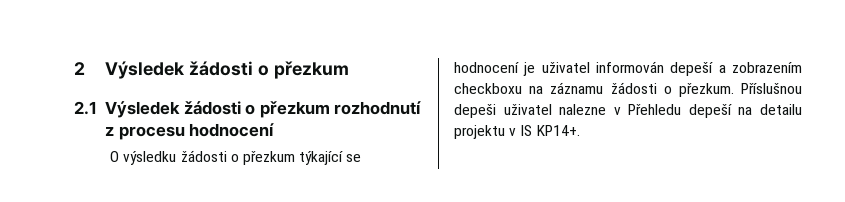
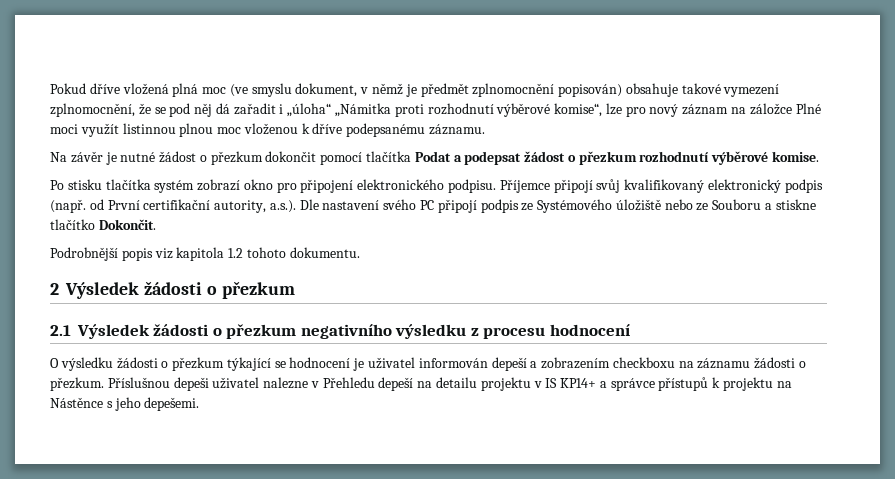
(74, 68) none -> [50,83,780,97] [50,103,821,117] [50,123,486,137] [50,151,820,165] [50,179,823,193] [50,199,816,213] [50,219,156,230] [50,247,360,261] Pokud dříve vložená plná moc (ve smyslu dokument, v němž je předmět zplnomocnění popisován) obsahuje takové vymezení zplnomocnění, že se pod něj dá zařadit i „úloha“ „Námitka proti rozhodnutí výběrové komise“, lze pro nový záznam na záložce Plné moci využít listinnou plnou moc vloženou k dříve podepsanému záznamu. // Na závěr je nutné žádost o přezkum dokončit pomocí tlačítka Podat a podepsat žádost o přezkum rozhodnutí výběrové komise. // Po stisku tlačítka systém zobrazí okno pro připojení elektronického podpisu. Příjemce připojí svůj kvalifikovaný elektronický podpis (např. od První certifikační autority, a.s.). Dle nastavení svého PC připojí podpis ze Systémového úložiště nebo ze Souboru a stiskne tlačítko Dokončit. // Podrobnější popis viz kapitola 1.2 tohoto dokumentu. //
[334,101,422,115] rozhodnutí -> [300,324,467,339] negativního výsledku
[536,125,580,136] KP14+. -> [560,377,792,391] [50,397,200,411] KP14+ a správce přístupů k projektu na Nástěnce s jeho depešemi.

